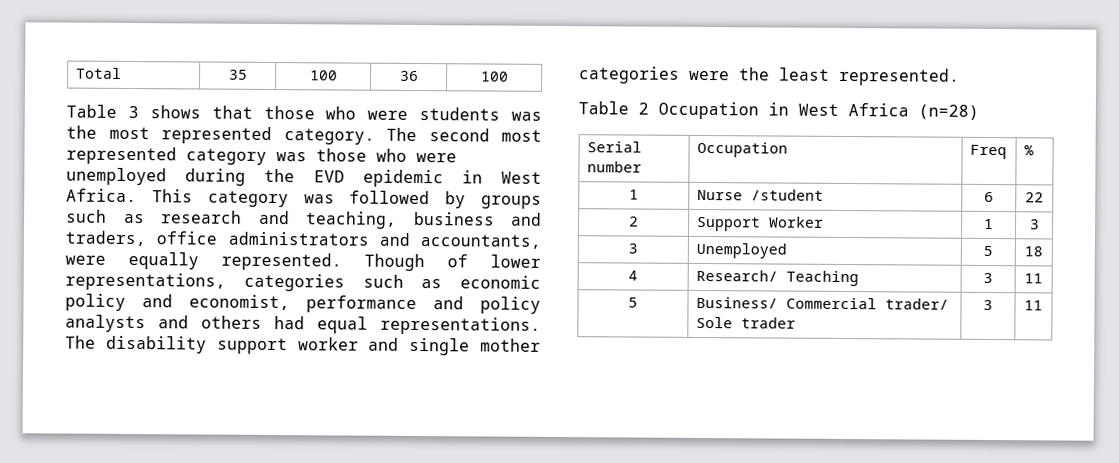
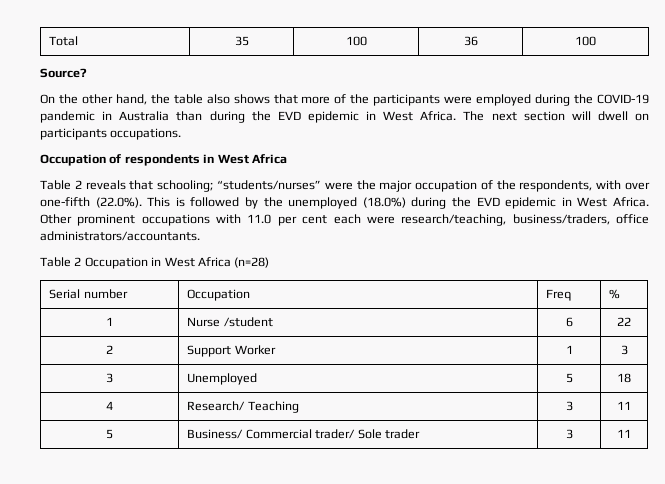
[66,104,542,121] [66,125,542,145] [66,146,457,165] [66,167,542,188] [66,188,542,209] [66,209,542,229] [65,230,541,249] [65,251,541,272] [65,272,541,292] [65,293,541,314] [65,314,541,335] [65,335,541,356] [579,66,960,86] Table 3 shows that those who were students was the most represented category. The second most represented category was those who were unemployed during the EVD epidemic in West Africa. This category was followed by groups such as research and teaching, business and traders, office administrators and accountants, were equally represented. Though of lower representations, categories such as economic policy and economist, performance and policy analysts and others had equal representations. The disability support worker and single mother categories were the least represented. -> [40,68,87,78] [40,94,649,106] [40,111,649,123] [40,128,182,140] [40,154,287,166] [40,180,650,192] [40,197,650,209] [40,214,650,226] [40,231,200,241] Source? // On the other hand, the table also shows that more of the participants were employed during the COVID-19 pandemic in Australia than during the EVD epidemic in West Africa. The next section will dwell on participants occupations. // Occupation of respondents in West Africa // Table 2 reveals that schooling; “students/nurses” were the major occupation of the respondents, with over one-fifth (22.0%). This is followed by the unemployed (18.0%) during the EVD epidemic in West Africa. Other prominent occupations with 11.0 per cent each were research/teaching, business/traders, office administrators/accountants.

